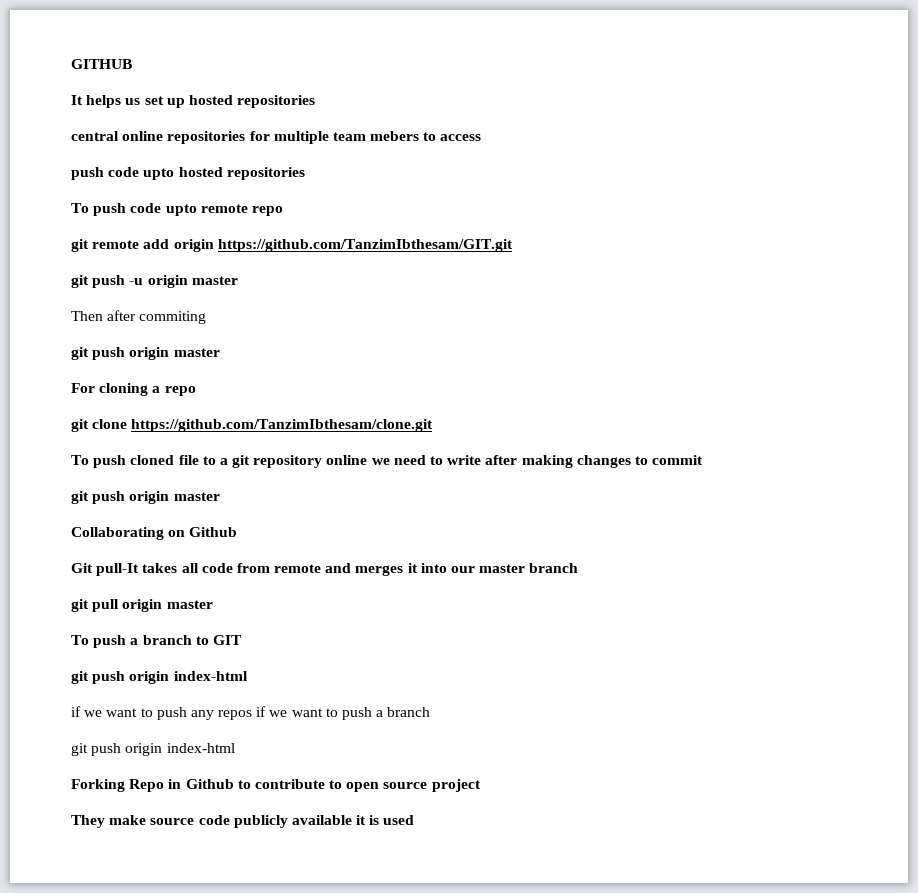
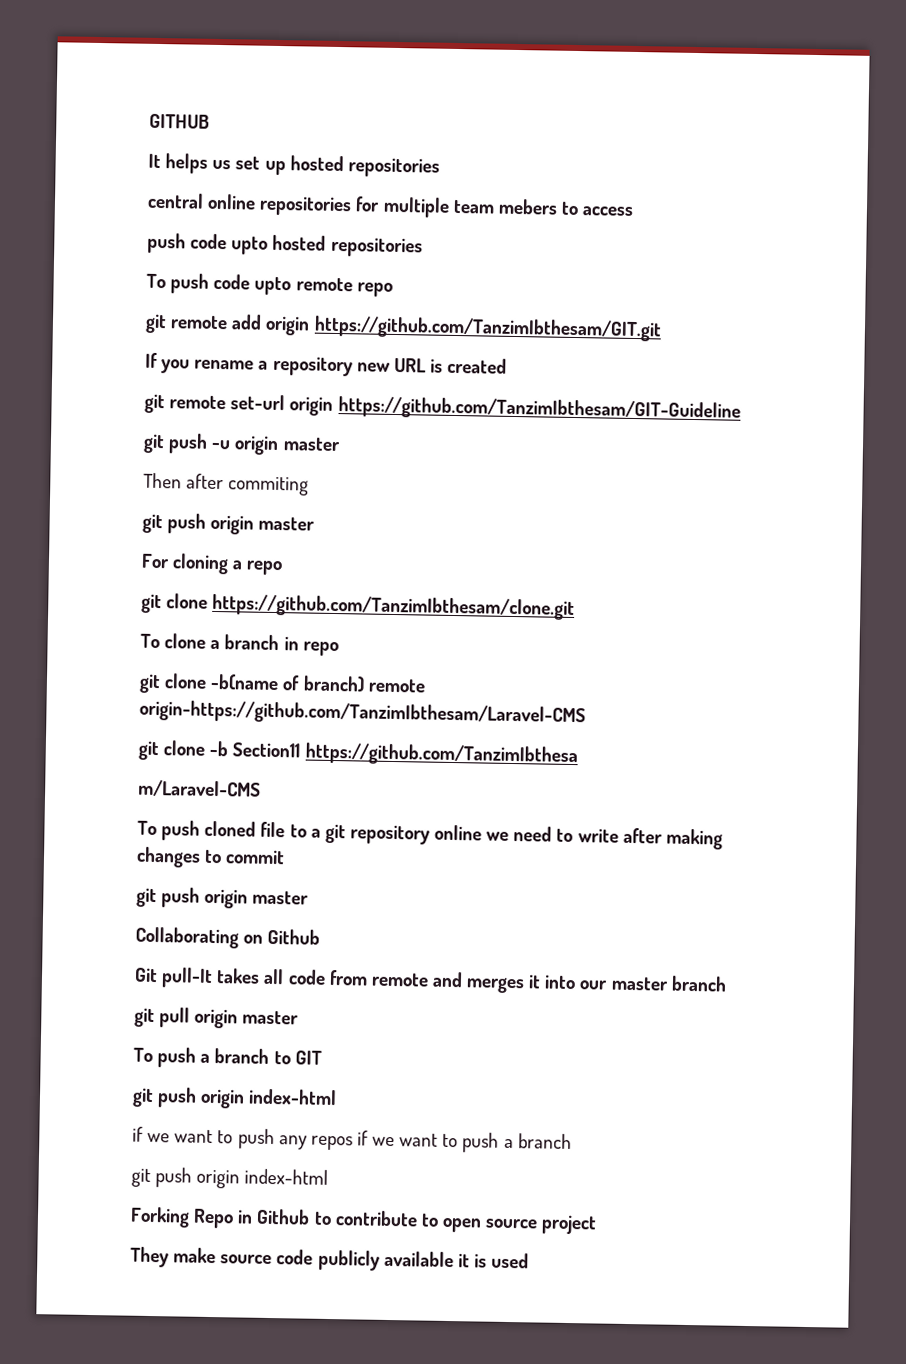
(513, 245) none -> [145,352,508,377] [144,393,742,423] // If you rename a repository new URL is created // git remote set-url origin https://github.com/TanzimIbthesam/GIT-Guideline
(434, 425) none -> [140,633,339,657] [139,673,426,694] [139,699,586,728] [138,740,579,768] [138,779,261,798] // To clone a branch in repo // git clone -b(name of branch) remote origin-https://github.com/TanzimIbthesam/Laravel-CMS // git clone -b Section11 https://github.com/TanzimIbthesa // m/Laravel-CMS

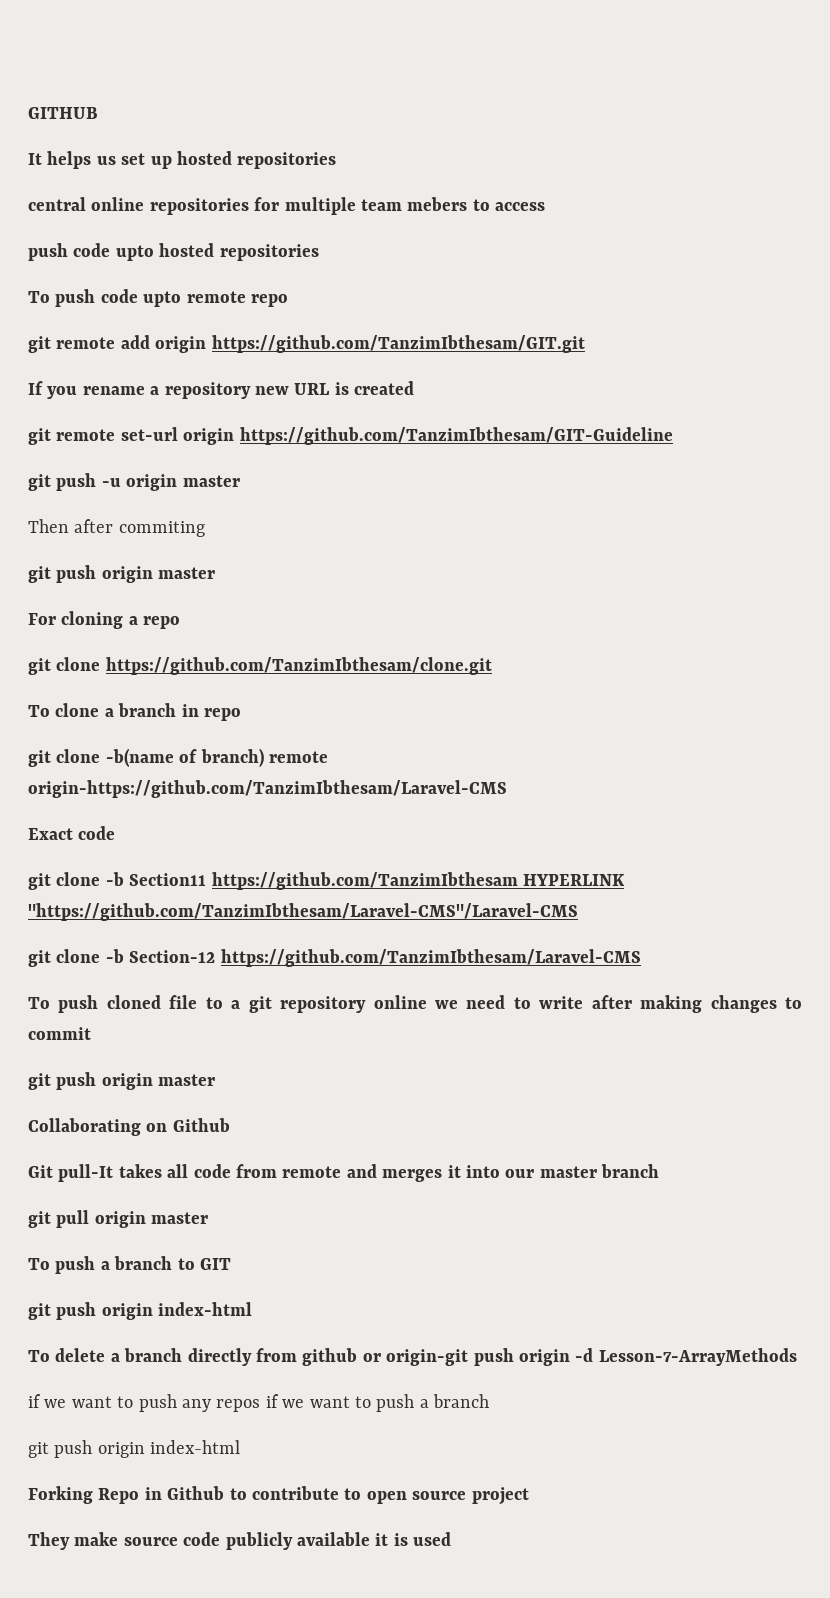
(586, 713) none -> [28,826,116,840] // Exact code
[304,742,579,768] [138,779,261,798] https://github.com/TanzimIbthesa // m/Laravel-CMS -> [211,872,625,890] [28,903,578,921] [28,949,641,967] https://github.com/TanzimIbthesam HYPERLINK "https://github.com/TanzimIbthesam/Laravel-CMS"/Laravel-CMS // git clone -b Section-12 https://github.com/TanzimIbthesam/Laravel-CMS
(338, 1097) none -> [28,1348,797,1366] // To delete a branch directly from github or origin-git push origin -d Lesson-7-ArrayMethods

